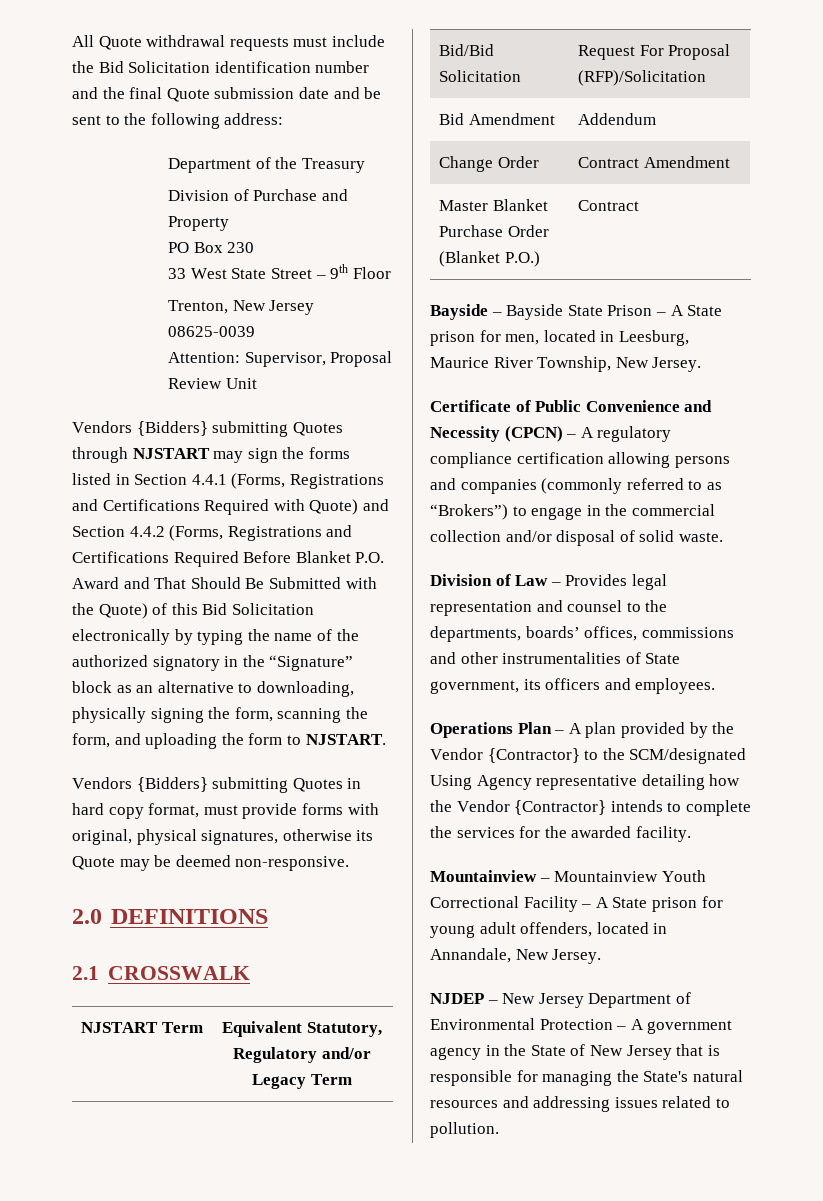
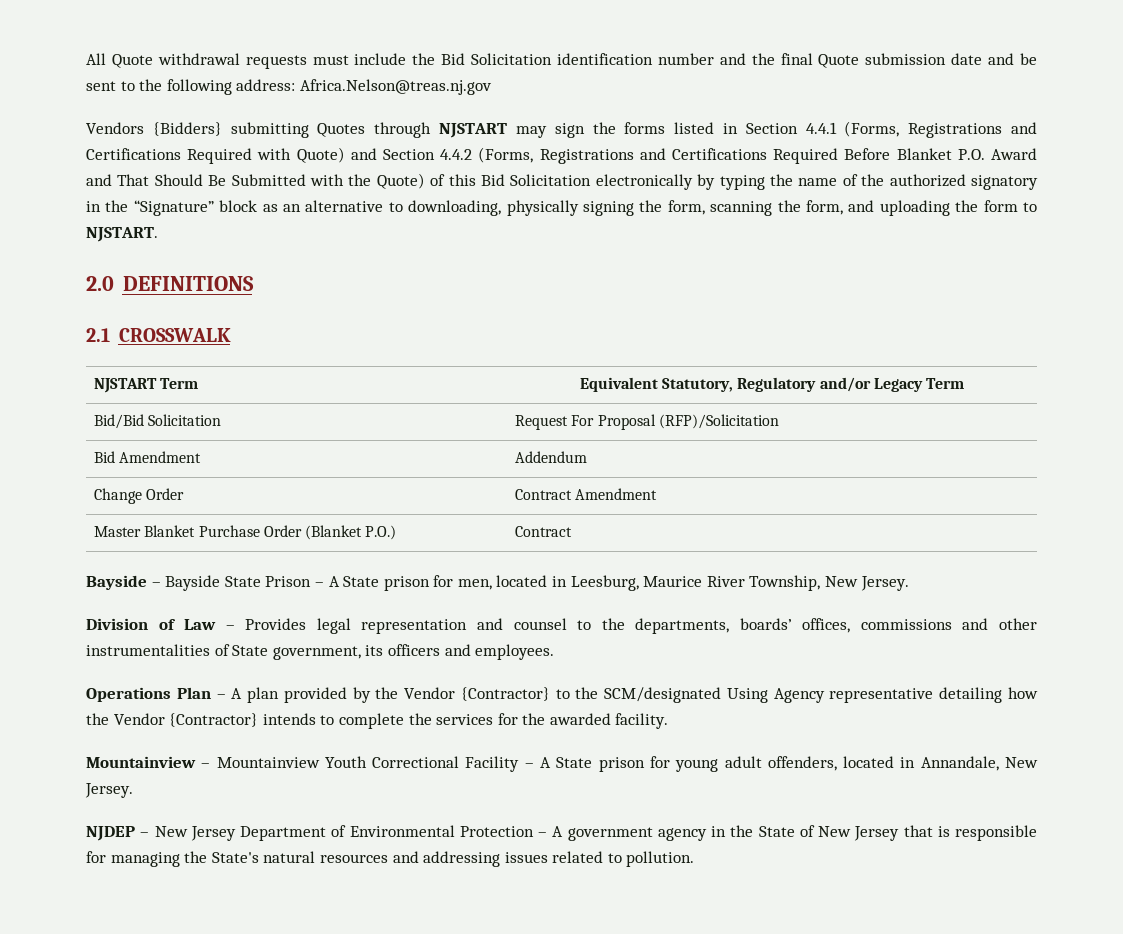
[168,157,366,173] [168,189,349,201] [168,216,230,231] [168,242,255,253] [168,264,391,279] [168,300,315,315] [168,326,256,337] [168,351,393,367] [168,378,257,389] // Department of the Treasury // Division of Purchase and Property // PO Box 230 // 33 West State Street – 9th Floor // Trenton, New Jersey 08625-0039 // Attention: Supervisor, Proposal Review Unit -> [299,79,492,95] Africa.Nelson@treas.nj.gov
[72,777,362,793] [72,803,379,819] [72,829,374,845] [72,855,350,871] // Vendors {Bidders} submitting Quotes in hard copy format, must provide forms with original, physical signatures, otherwise its Quote may be deemed non-responsive. -> (158, 234) none
[430,400,713,412] [430,426,672,442] [430,452,730,468] [430,478,722,494] [430,504,715,520] [430,530,723,546] // Certificate of Public Convenience and Necessity (CPCN) – A regulatory compliance certification allowing persons and companies (commonly referred to as “Brokers”) to engage in the commercial collection and/or disposal of solid waste. -> (909, 583) none

